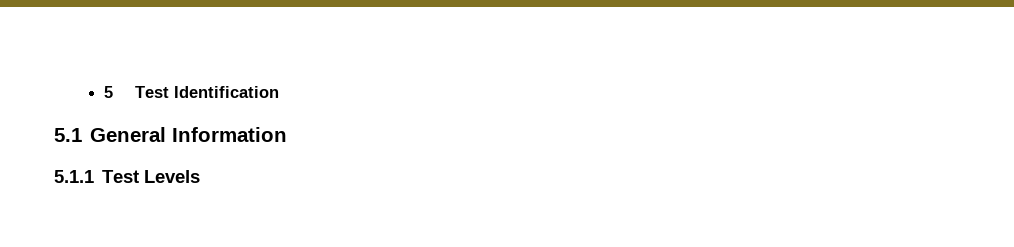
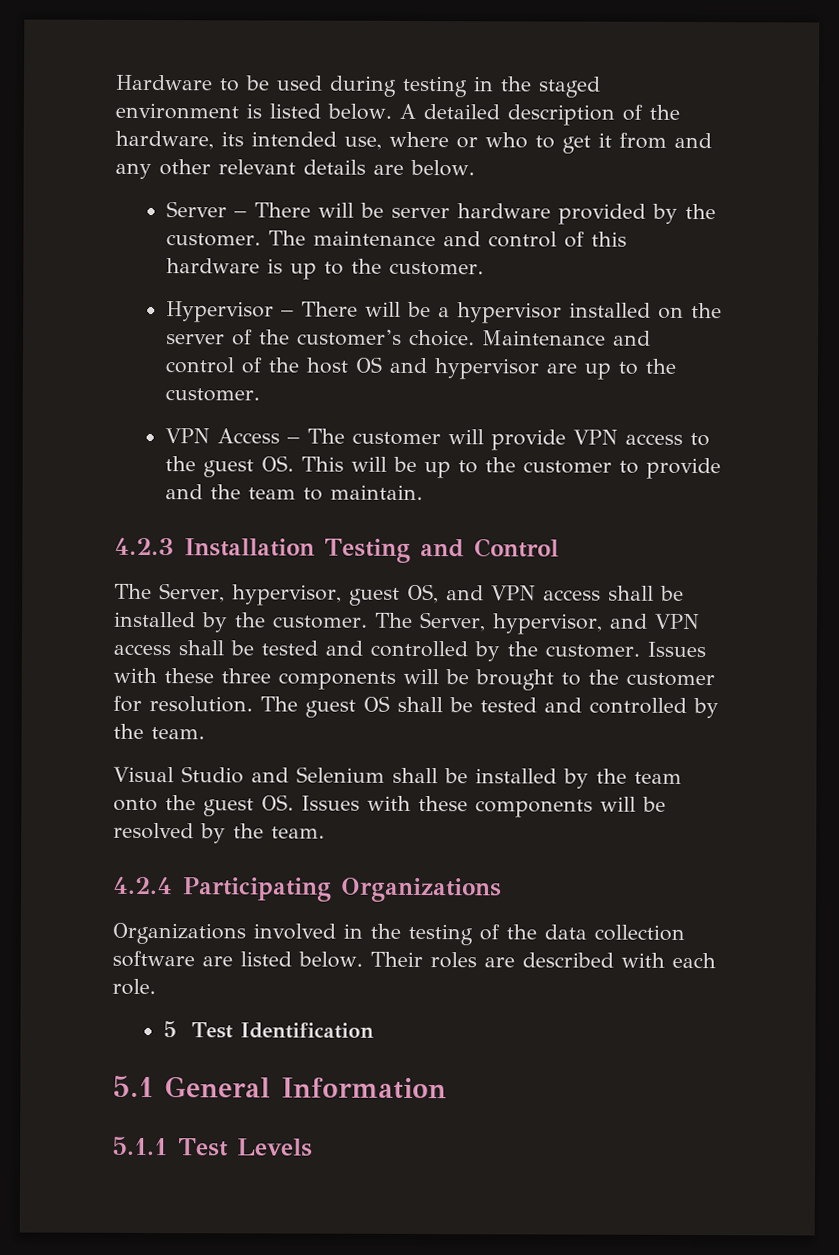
(103, 92) none -> [115,74,601,98] [115,102,680,126] [115,130,712,154] [115,159,475,180] [166,201,717,225] [166,230,628,248] [166,258,485,280] [166,301,723,324] [166,329,652,347] [165,356,677,380] [165,388,261,402] [165,428,711,451] [165,455,722,480] [165,484,424,501] [114,537,559,563] [114,583,684,606] [114,611,700,635] [113,640,706,662] [113,667,715,691] [113,695,719,719] [113,723,205,740] [113,766,682,789] [113,794,666,818] [113,822,325,844] [113,876,502,903] [112,922,685,946] [112,950,716,969] [112,978,156,996] Hardware to be used during testing in the staged environment is listed below. A detailed description of the hardware, its intended use, where or who to get it from and any other relevant details are below. // Server – There will be server hardware provided by the customer. The maintenance and control of this hardware is up to the customer. // Hypervisor – There will be a hypervisor installed on the server of the customer’s choice. Maintenance and control of the host OS and hypervisor are up to the customer. // VPN Access – The customer will provide VPN access to the guest OS. This will be up to the customer to provide and the team to maintain. // 4.2.3 Installation Testing and Control // The Server, hypervisor, guest OS, and VPN access shall be installed by the customer. The Server, hypervisor, and VPN access shall be tested and controlled by the customer. Issues with these three components will be brought to the customer for resolution. The guest OS shall be tested and controlled by the team. // Visual Studio and Selenium shall be installed by the team onto the guest OS. Issues with these components will be resolved by the team. // 4.2.4 Participating Organizations // Organizations involved in the testing of the data collection software are listed below. Their roles are described with each role. //

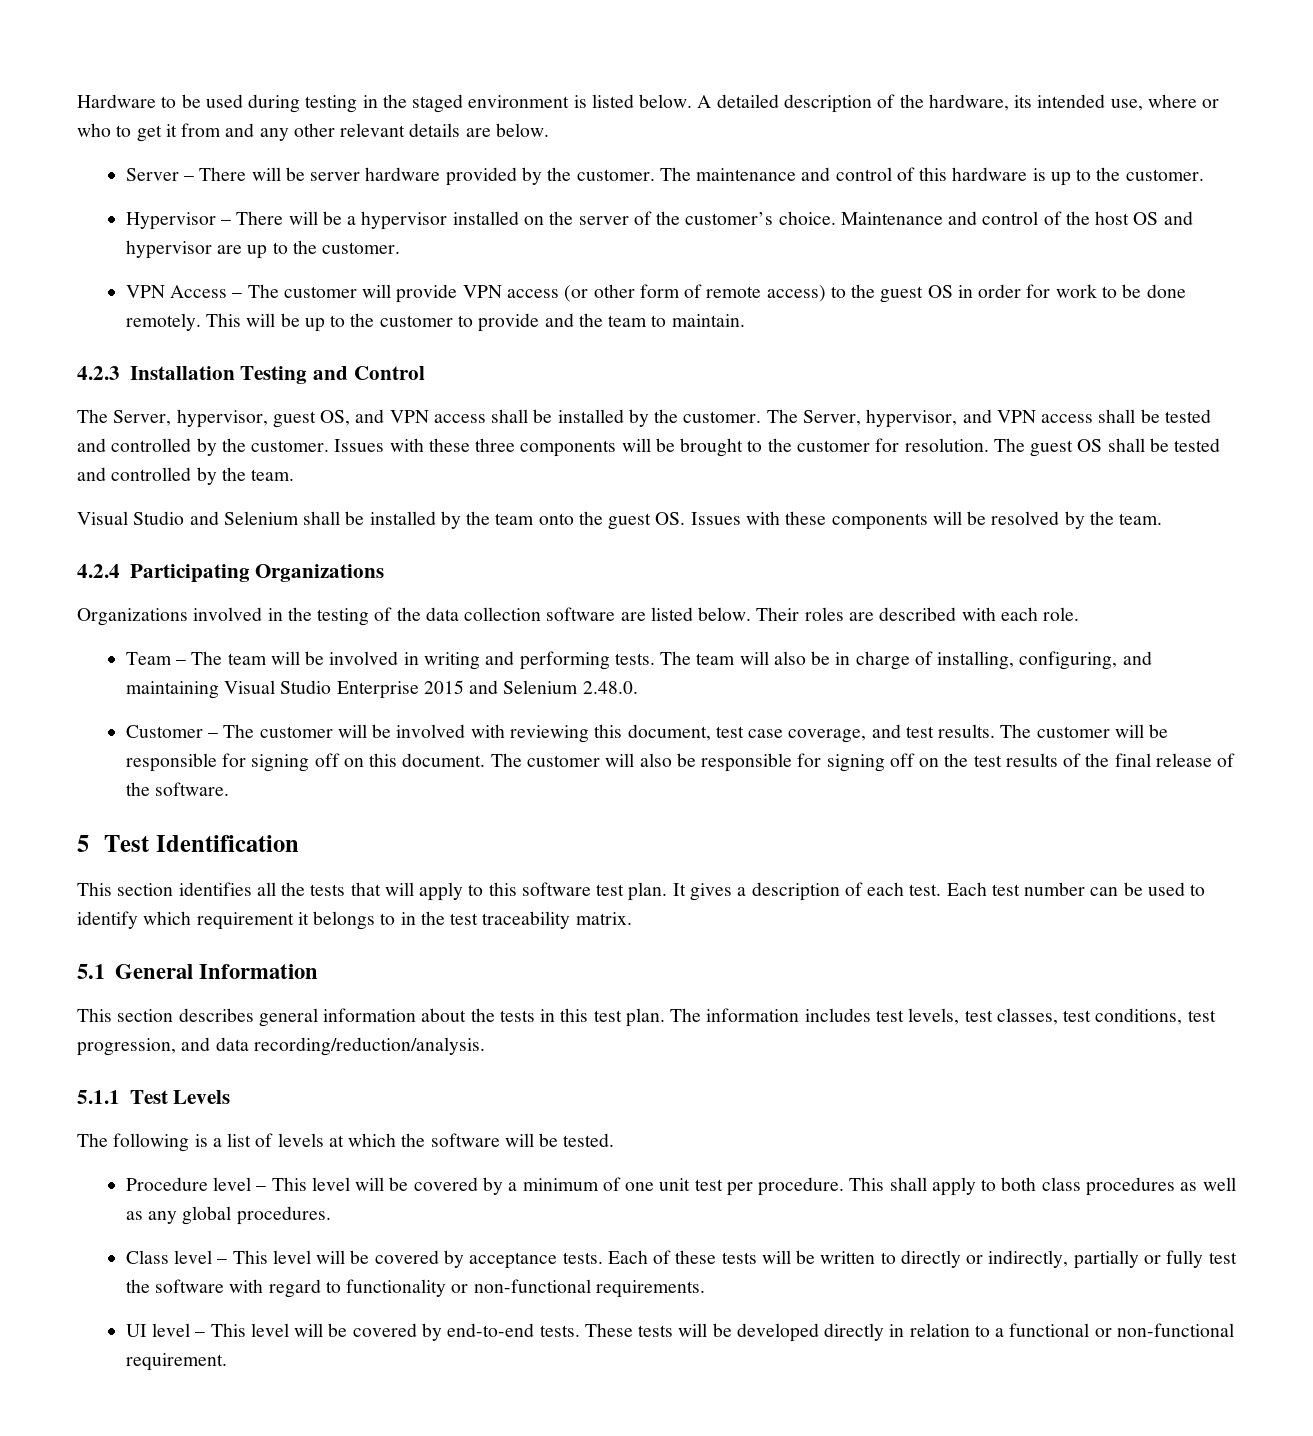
[690,432,711,447] [165,455,295,478] to the guest OS. -> [564,284,1186,303] [125,313,201,331] (or other form of remote access) to the guest OS in order for work to be done remotely.
[163,1021,374,1039] [112,1075,447,1100] [112,1136,313,1157] 5 Test Identification // 5.1 General Information // 5.1.1 Test Levels -> [125,651,1152,670] [125,680,638,699] [125,724,1169,743] [125,753,1236,772] [125,782,230,796] [77,835,300,852] [77,882,1206,901] [77,911,632,930] [77,964,318,979] [77,1008,1216,1027] [77,1037,485,1056] [77,1090,231,1104] [77,1133,615,1152] [125,1177,1236,1196] [125,1206,331,1225] [125,1250,1237,1269] [125,1279,706,1298] [125,1323,1234,1342] [125,1353,227,1371] Team – The team will be involved in writing and performing tests. The team will also be in charge of installing, configuring, and maintaining Visual Studio Enterprise 2015 and Selenium 2.48.0. // Customer – The customer will be involved with reviewing this document, test case coverage, and test results. The customer will be responsible for signing off on this document. The customer will also be responsible for signing off on the test results of the final release of the software. // 5 Test Identification // This section identifies all the tests that will apply to this software test plan. It gives a description of each test. Each test number can be used to identify which requirement it belongs to in the test traceability matrix. // 5.1 General Information // This section describes general information about the tests in this test plan. The information includes test levels, test classes, test conditions, test progression, and data recording/reduction/analysis. // 5.1.1 Test Levels // The following is a list of levels at which the software will be tested. // Procedure level – This level will be covered by a minimum of one unit test per procedure. This shall apply to both class procedures as well as any global procedures. // Class level – This level will be covered by acceptance tests. Each of these tests will be written to directly or indirectly, partially or fully test the software with regard to functionality or non-functional requirements. // UI level – This level will be covered by end-to-end tests. These tests will be developed directly in relation to a functional or non-functional requirement.

